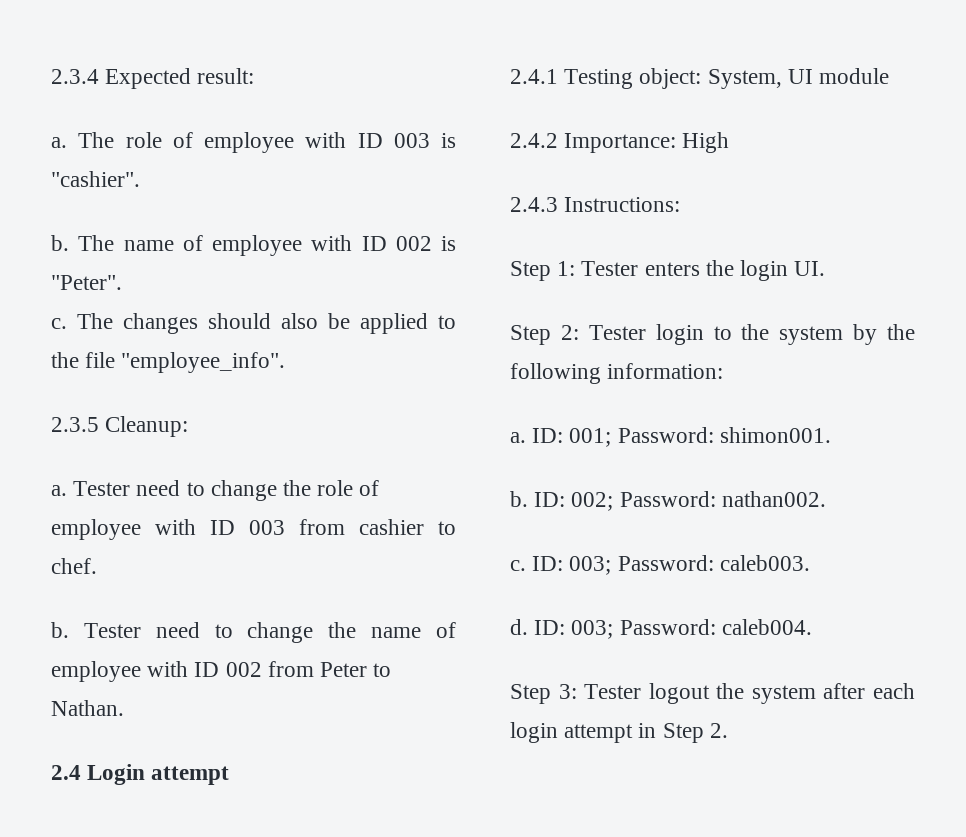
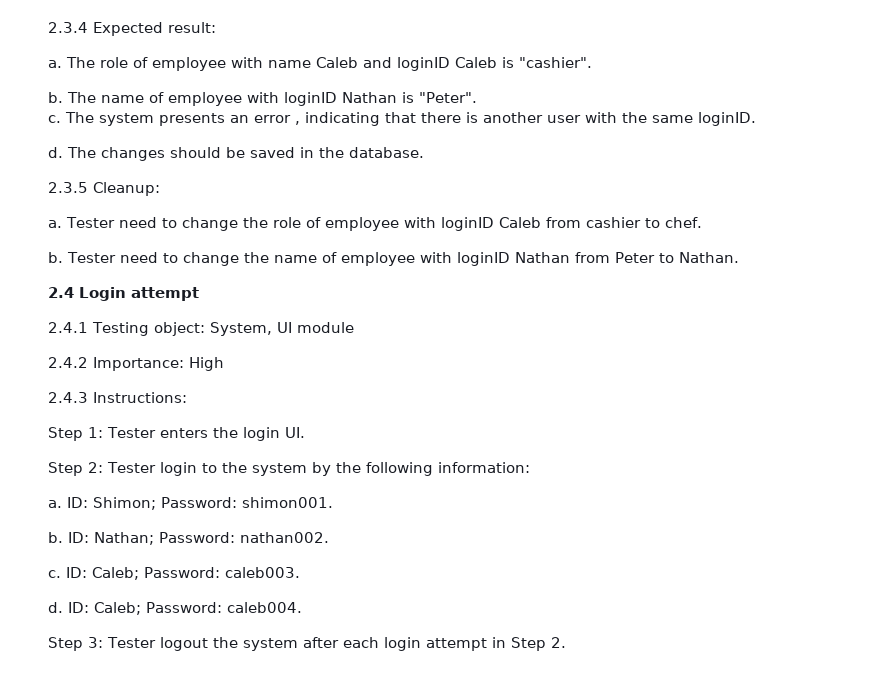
[357,133,430,148] ID 003 -> [268,57,497,71] name Caleb and loginID Caleb
[361,236,432,251] ID 002 -> [284,92,397,106] loginID Nathan
[123,313,456,334] [51,352,286,373] changes should also be applied to the file "employee_info". -> [99,112,756,126] [48,147,424,161] system presents an error , indicating that there is another user with the same loginID. // d. The changes should be saved in the database.
[210,520,285,535] ID 003 -> [440,217,541,231] loginID Caleb
[194,662,262,677] ID 002 -> [456,252,570,266] loginID Nathan
[569,428,612,447] 001; -> [93,497,156,510] Shimon;
[571,492,614,511] 002; -> [94,532,154,545] Nathan;
[569,556,612,575] 003; -> [92,567,139,580] Caleb;
[571,620,614,639] 003; -> [94,602,141,615] Caleb;

